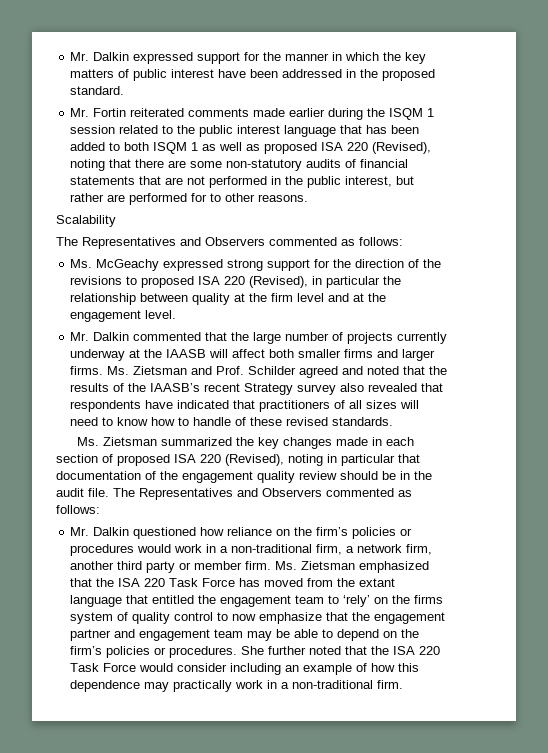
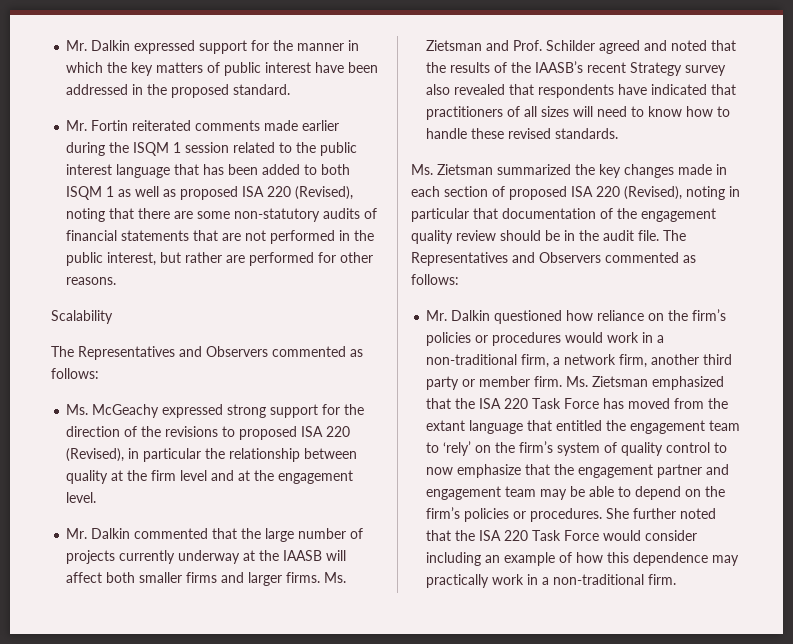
[210,193,222,202] to -> (337, 257) none
[235,417,247,426] of -> (468, 133) none
[414,595,444,604] firms -> [519,441,554,453] firm’s

